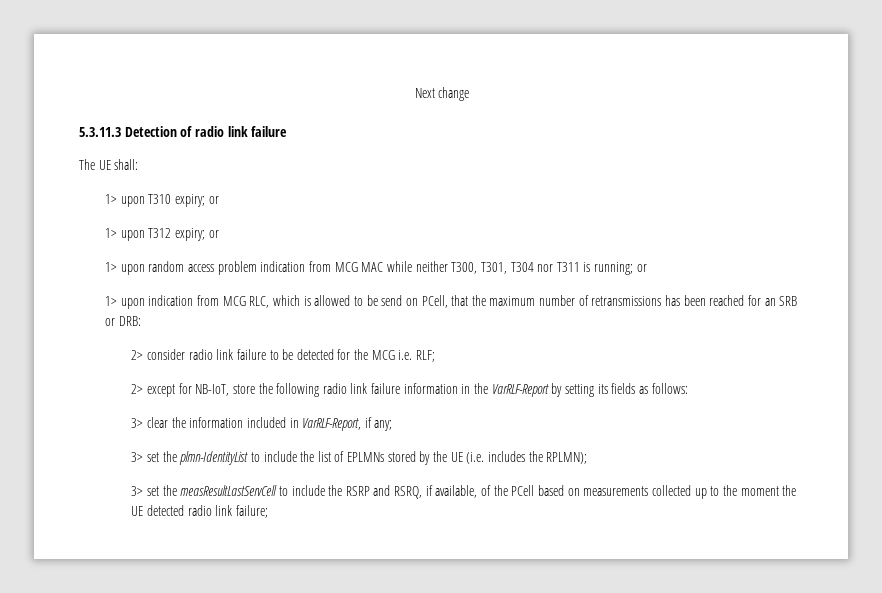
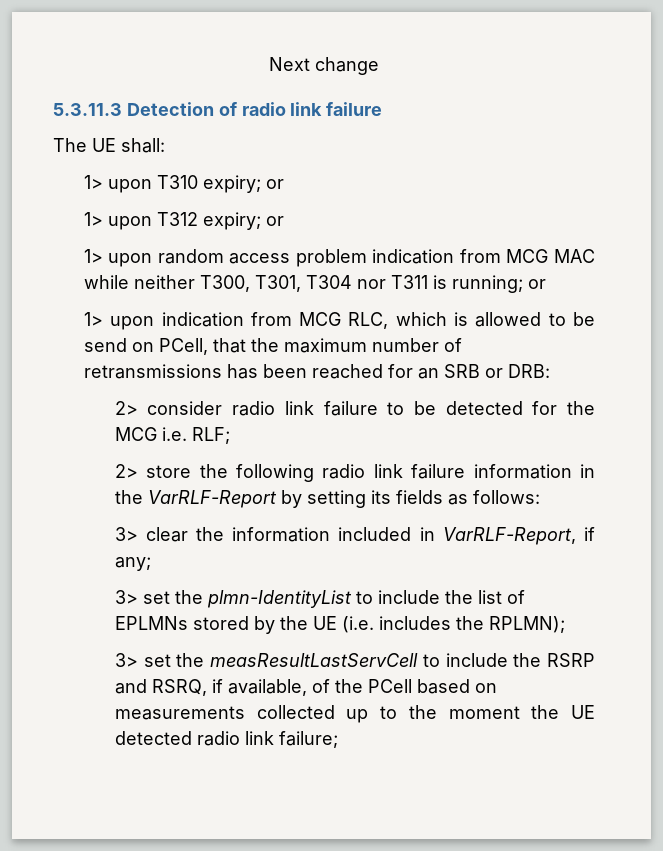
[146,383,230,397] except for NB-IoT, -> (138, 471) none

